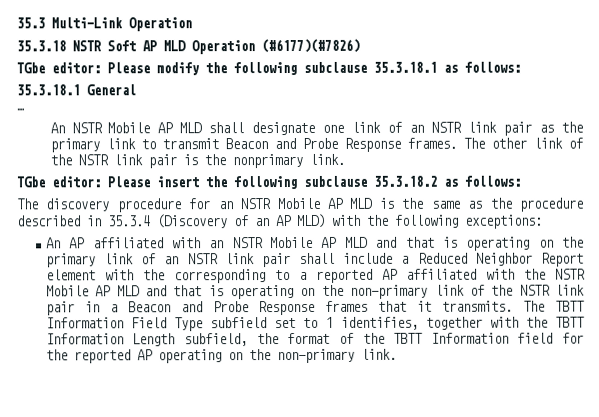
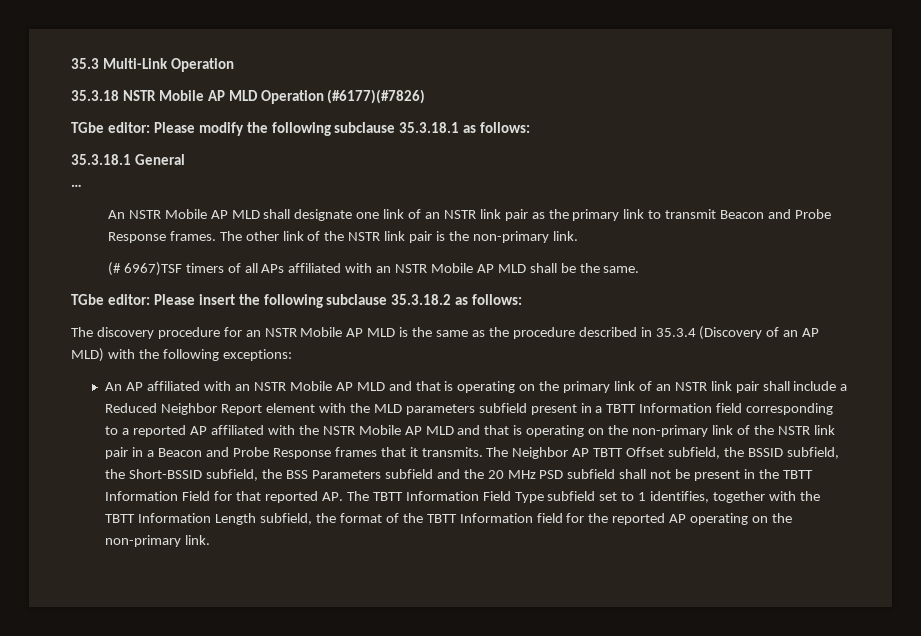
[107,40,136,52] Soft -> [158,90,204,101] Mobile
[231,153,345,169] nonprimary link. -> [472,231,578,243] [107,262,640,276] non-primary link. // (# 6967)TSF timers of all APs affiliated with an NSTR Mobile AP MLD shall be the same.
(165, 275) none -> [373,403,743,415] MLD parameters subfield present in a TBTT Information field
(546, 306) none -> [512,447,839,459] [105,469,813,481] [105,491,369,503] Neighbor AP TBTT Offset subfield, the BSSID subfield, the Short-BSSID subfield, the BSS Parameters subfield and the 20 MHz PSD subfield shall not be present in the TBTT Information Field for that reported AP. The

